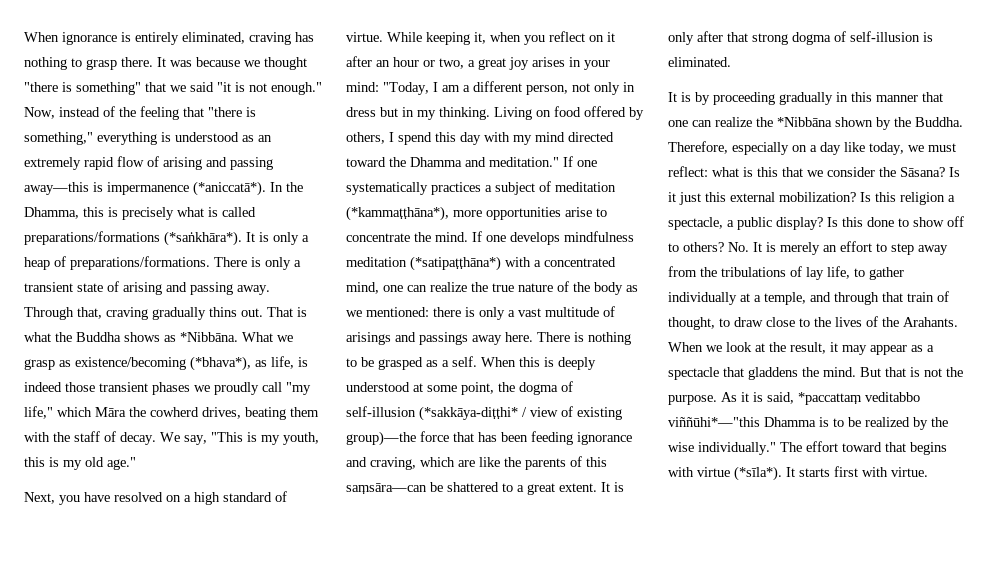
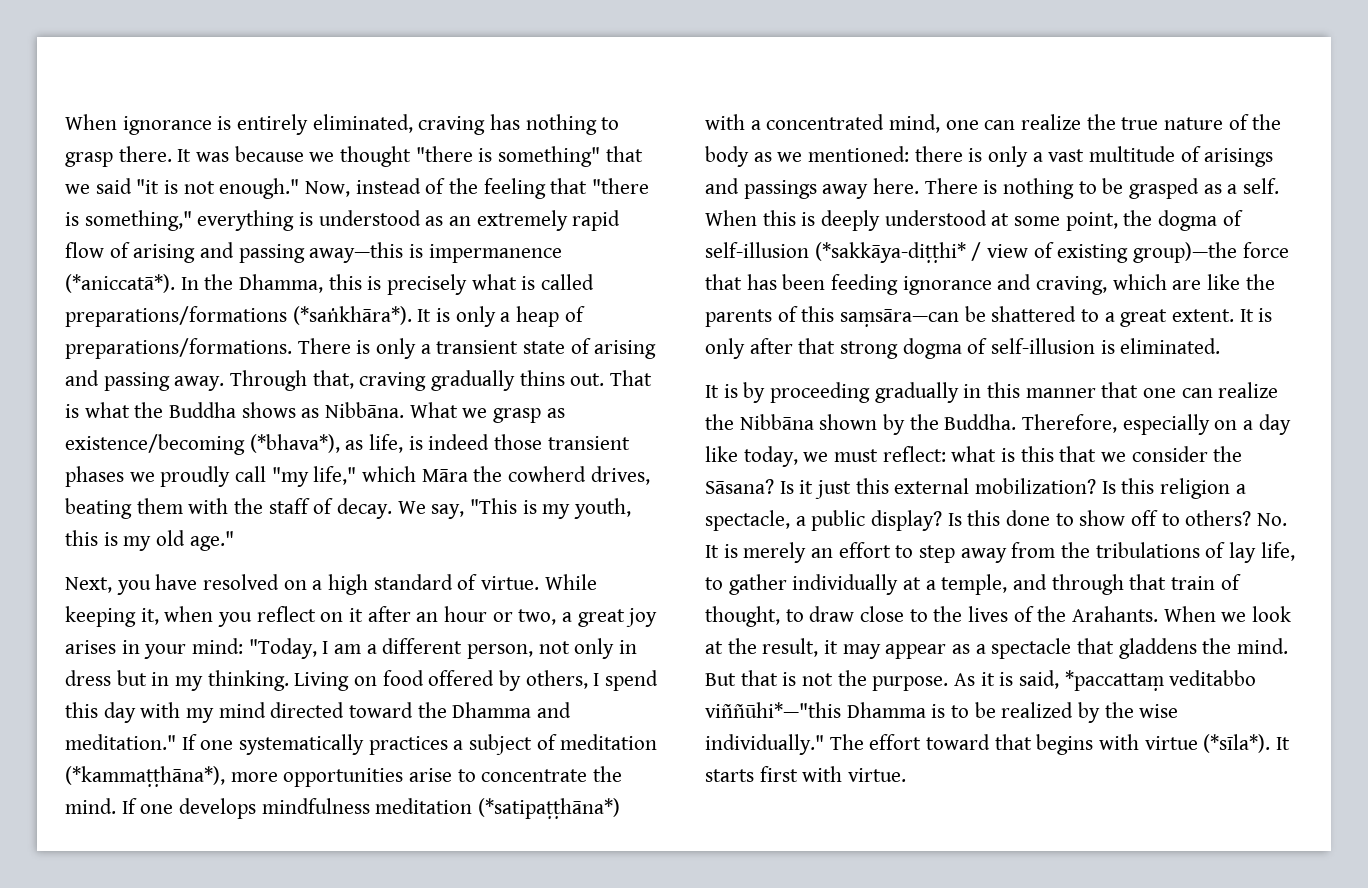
[180,332,238,342] *Nibbāna. -> [325,402,405,418] Nibbāna.
[777,117,832,127] *Nibbāna -> [739,414,814,430] Nibbāna

